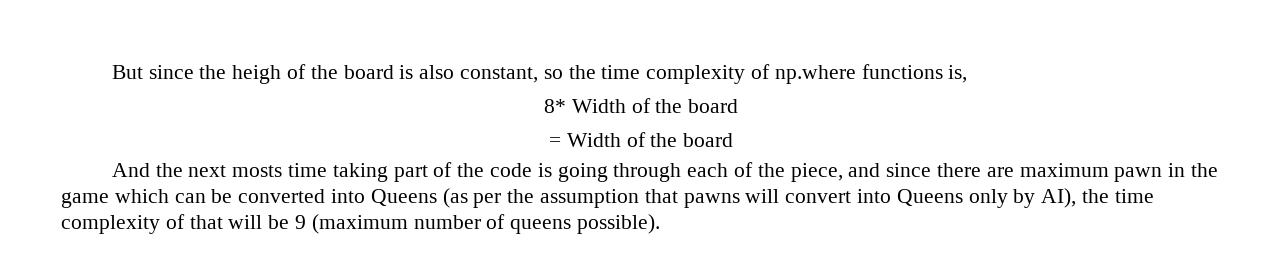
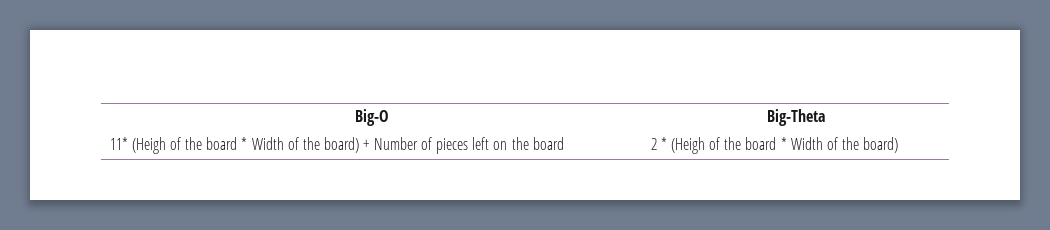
[111,64,968,84] [543,98,739,113] [548,132,734,147] [111,162,1219,182] [61,188,1154,208] [61,214,661,234] But since the heigh of the board is also constant, so the time complexity of np.where functions is, // 8* Width of the board // = Width of the board // And the next mosts time taking part of the code is going through each of the piece, and since there are maximum pawn in the game which can be converted into Queens (as per the assumption that pawns will convert into Queens only by AI), the time complexity of that will be 9 (maximum number of queens possible). -> [355,109,389,126] [766,109,825,126] [109,137,564,154] [650,137,899,154] Big-O | Big-Theta // 11* (Heigh of the board * Width of the board) + Number of pieces left on the board | 2 * (Heigh of the board * Width of the board)

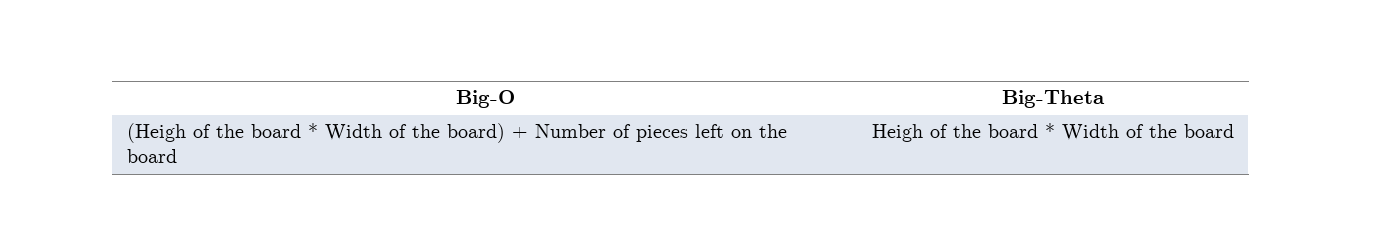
[109,137,128,150] 11* -> (1105, 99) none
[650,137,899,154] 2 * (Heigh of the board * Width of the board) -> [871,123,1234,142] Heigh of the board * Width of the board

